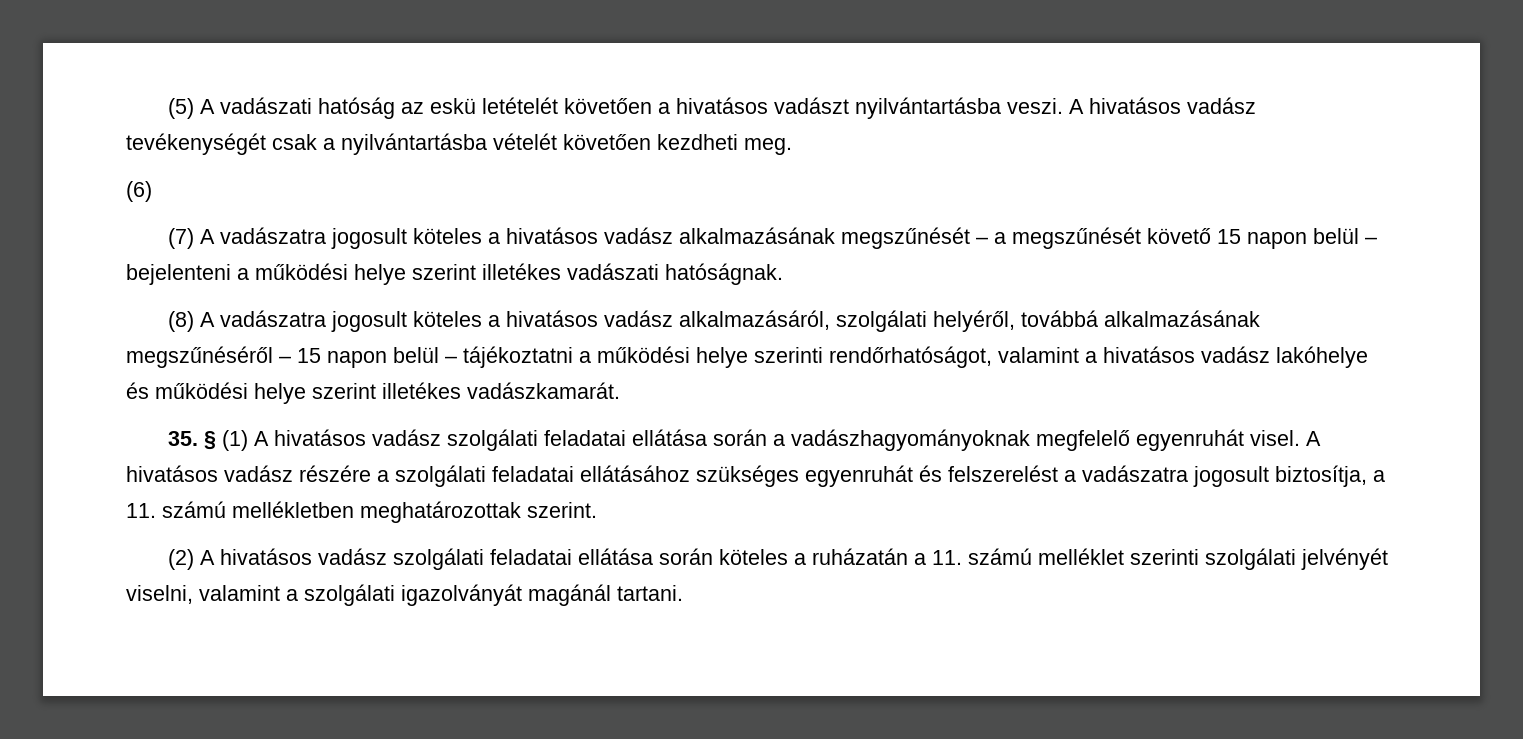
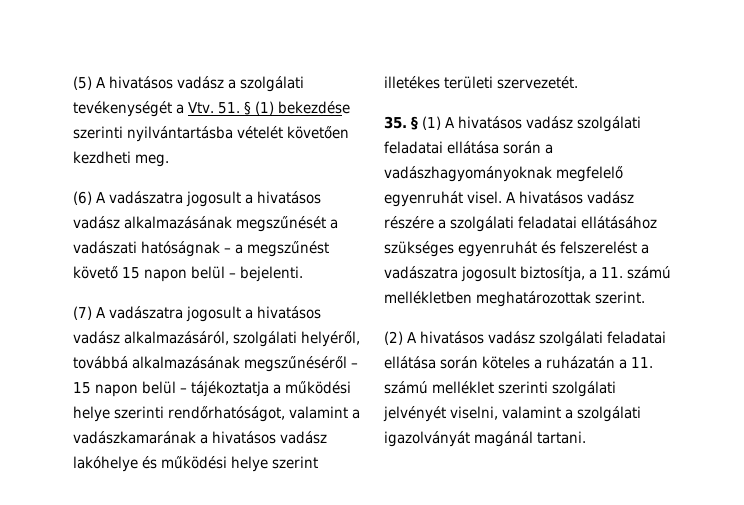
[219,97,1256,119] [126,133,335,155] vadászati hatóság az eskü letételét követően a hivatásos vadászt nyilvántartásba veszi. A hivatásos vadász tevékenységét csak a -> [109,76,304,92] [73,101,350,117] [73,126,123,139] hivatásos vadász a szolgálati tevékenységét a Vtv. 51. § (1) bekezdése szerinti
[167,227,1377,249] [126,263,783,285] [167,310,482,332] // (7) A vadászatra jogosult köteles a hivatásos vadász alkalmazásának megszűnését – a megszűnését követő 15 napon belül – bejelenteni a működési helye szerint illetékes vadászati hatóságnak. // (8) A vadászatra jogosult köteles -> [96,191,321,207] [73,216,338,232] [73,241,329,257] [73,266,303,282] [73,306,241,322] A vadászatra jogosult a hivatásos vadász alkalmazásának megszűnését a vadászati hatóságnak – a megszűnést követő 15 napon belül – bejelenti. // (7) A vadászatra jogosult
[463,346,573,368] tájékoztatni -> [191,381,269,397] tájékoztatja
(1097, 357) none -> [73,431,208,444] vadászkamarának a
[467,382,620,399] vadászkamarát. -> [444,76,578,89] területi szervezetét.

